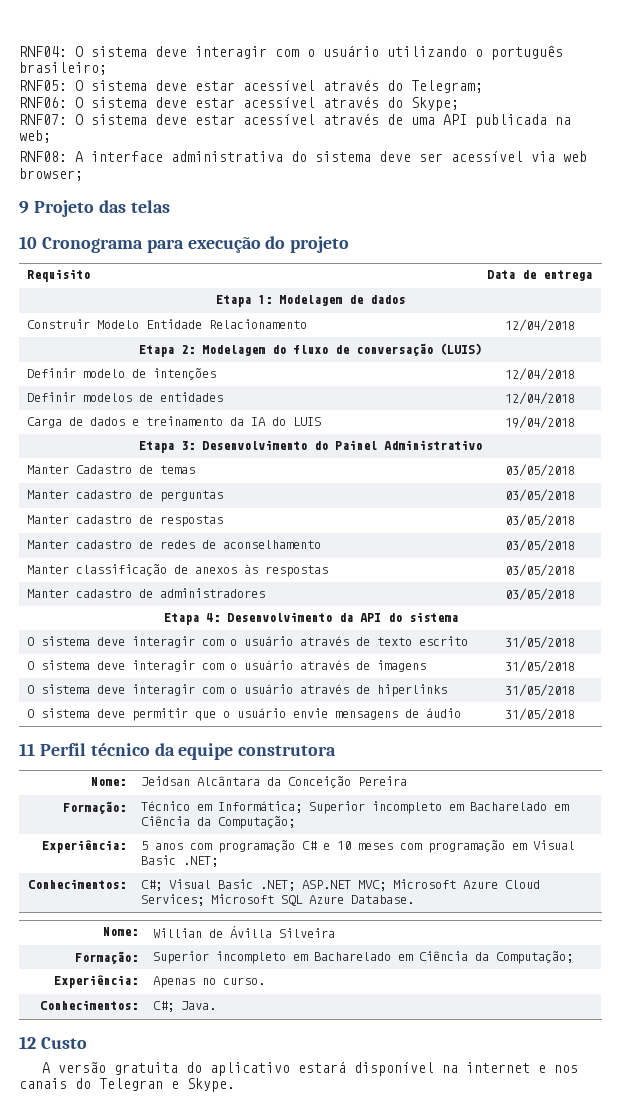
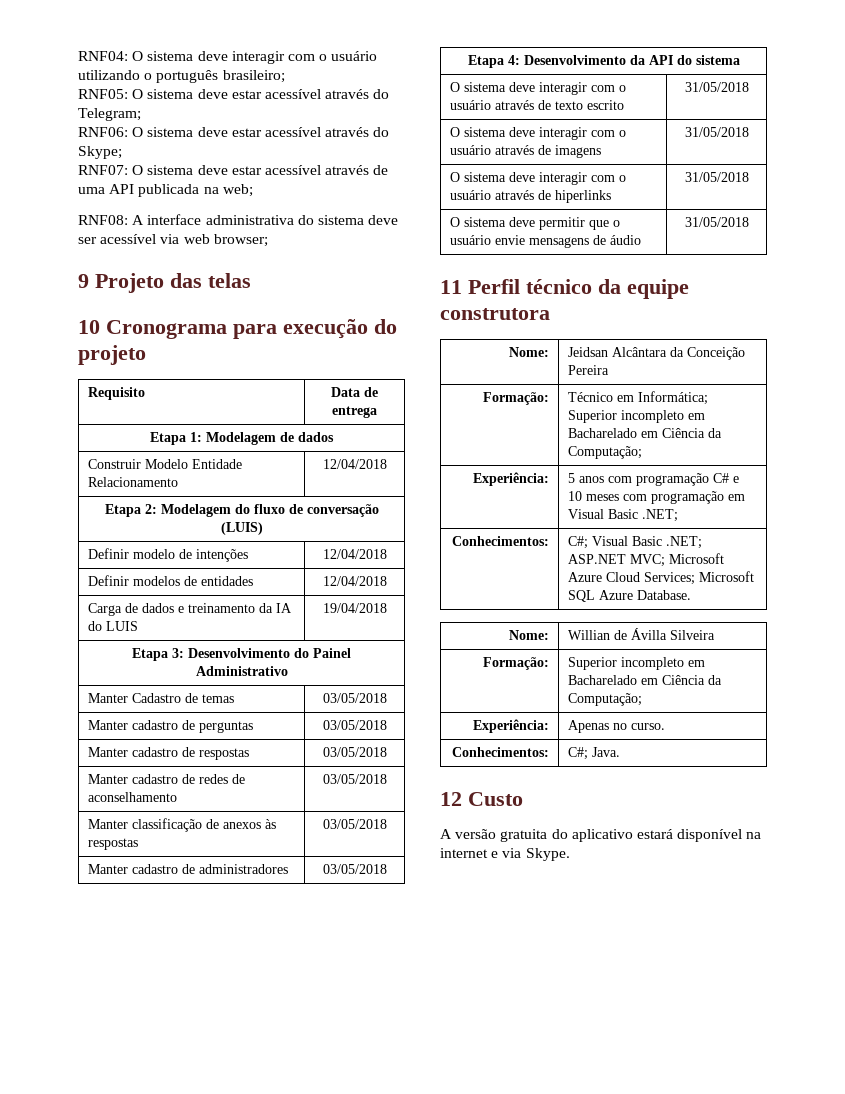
[554,1065,579,1073] [19,1078,179,1091] nos canais do Telegran e -> [502,848,522,858] via

